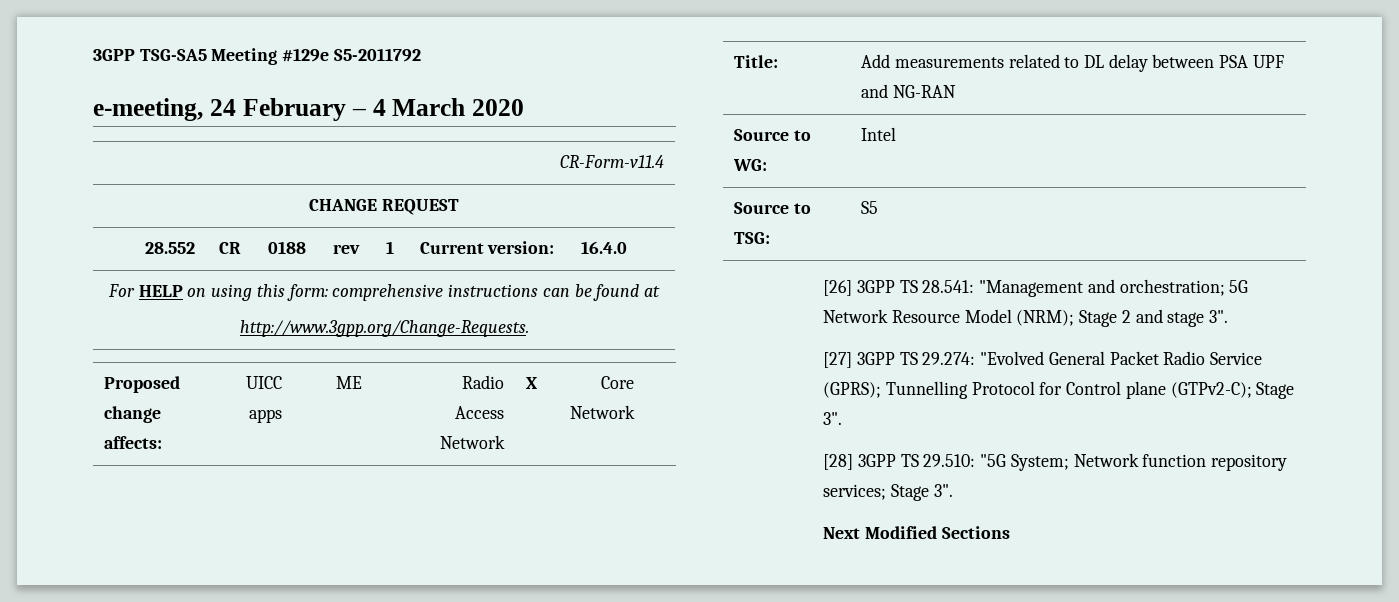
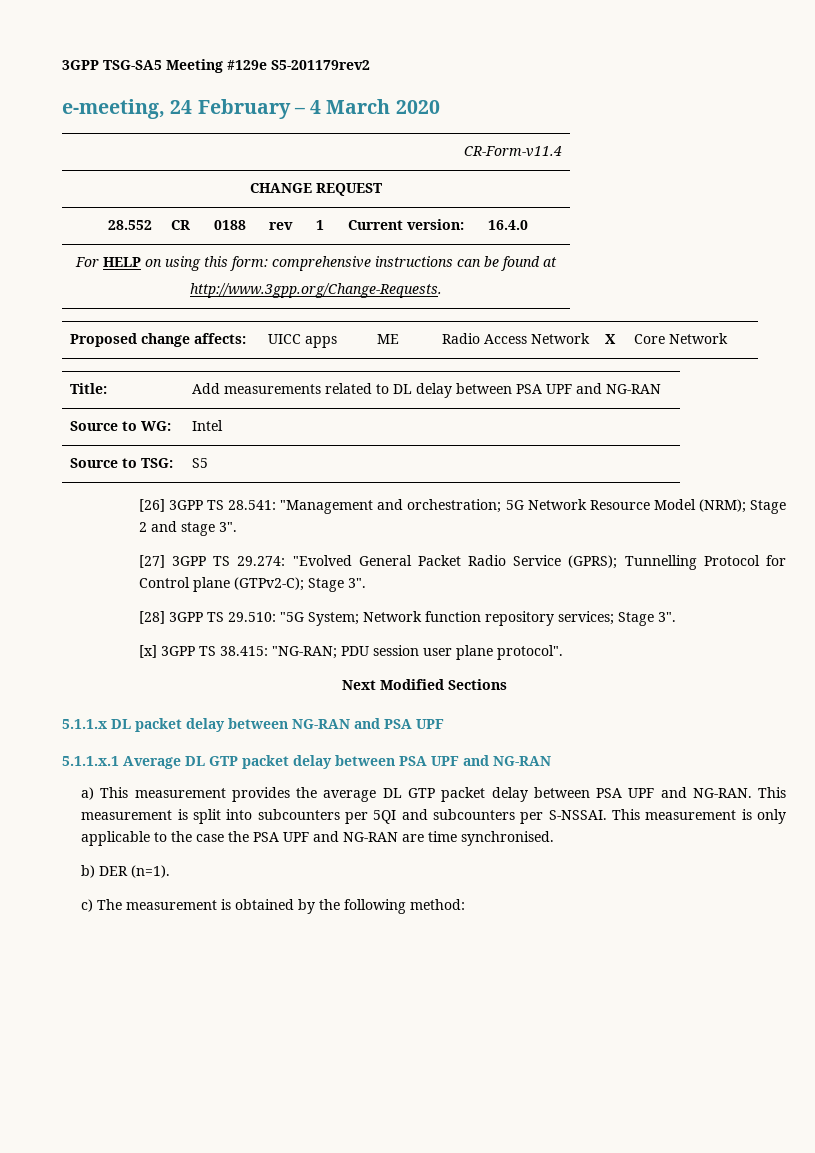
[333,48,421,62] S5-2011792 -> [271,60,370,70] S5-201179rev2
[823,526,1010,539] Next Modified Sections -> [138,645,563,660] [341,679,507,690] [62,718,444,732] [62,755,551,769] [81,787,787,802] [81,809,786,824] [81,831,555,846] [81,865,171,878] [81,899,466,914] [x] 3GPP TS 38.415: "NG-RAN; PDU session user plane protocol". // Next Modified Sections // 5.1.1.x DL packet delay between NG-RAN and PSA UPF // 5.1.1.x.1 Average DL GTP packet delay between PSA UPF and NG-RAN // a) This measurement provides the average DL GTP packet delay between PSA UPF and NG-RAN. This measurement is split into subcounters per 5QI and subcounters per S-NSSAI. This measurement is only applicable to the case the PSA UPF and NG-RAN are time synchronised. // b) DER (n=1). // c) The measurement is obtained by the following method:

